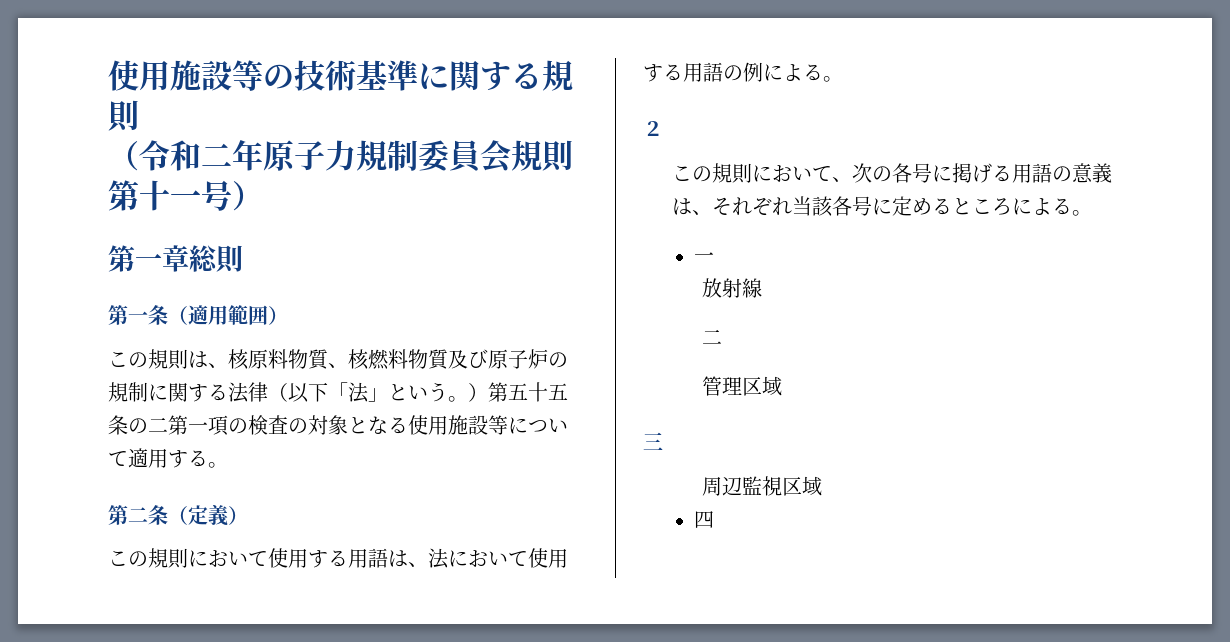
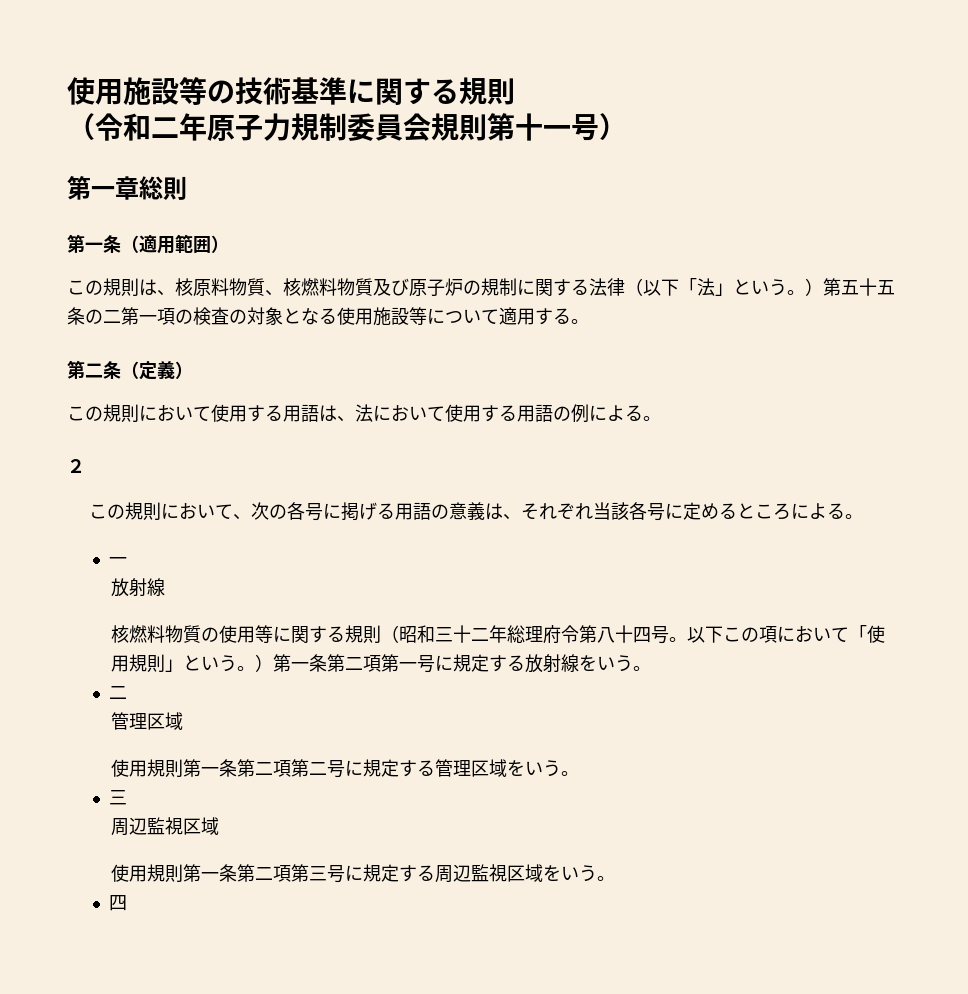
[701,329,722,345] [701,376,782,396] [643,432,663,450] [701,476,822,496] 二 // 管理区域 // 三 // 周辺監視区域 -> [110,625,885,644] [110,654,651,673] [108,686,127,699] [110,712,183,730] [110,759,579,778] [108,790,127,805] [110,817,219,836] [110,864,615,883] 核燃料物質の使用等に関する規則（昭和三十二年総理府令第八十四号。以下この項において「使用規則」という。）第一条第二項第一号に規定する放射線をいう。 // 二 // 管理区域 // 使用規則第一条第二項第二号に規定する管理区域をいう。 // 三 // 周辺監視区域 // 使用規則第一条第二項第三号に規定する周辺監視区域をいう。

